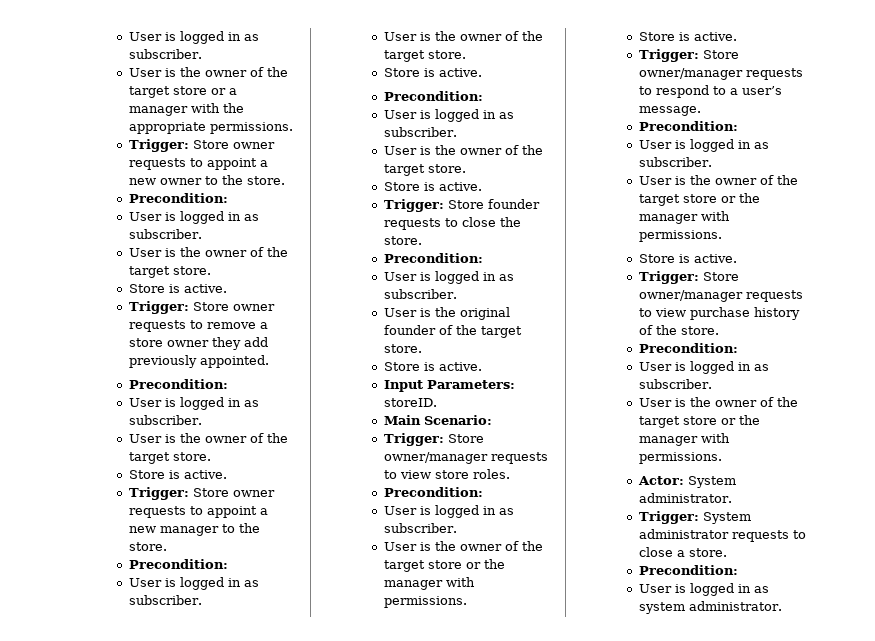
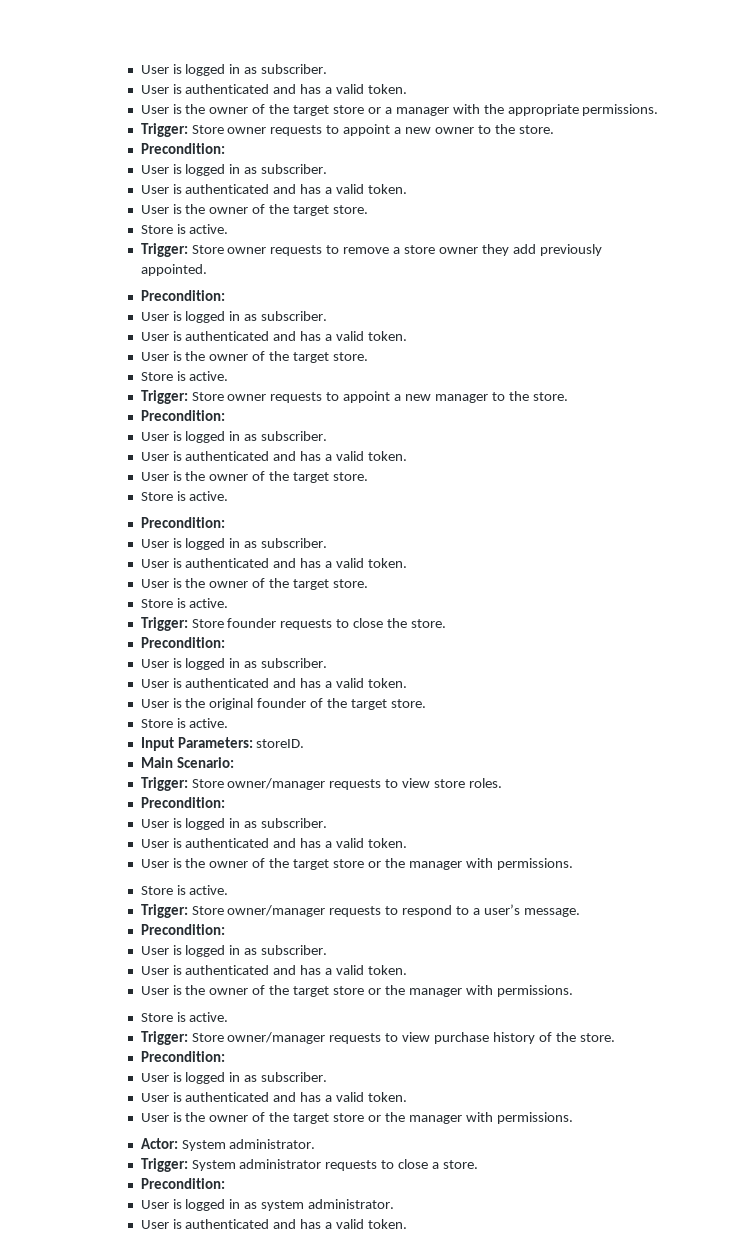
[128,31,259,44] [128,49,202,59] User is logged in as subscriber. -> [140,64,328,76] [140,84,408,94] User is logged in as subscriber. // User is authenticated and has a valid token.
(202, 234) none -> [140,184,408,194] // User is authenticated and has a valid token.
(202, 420) none -> [140,331,408,341] // User is authenticated and has a valid token.
(202, 600) none -> [140,451,408,461] // User is authenticated and has a valid token.
(457, 132) none -> [140,558,408,568] // User is authenticated and has a valid token.
(457, 294) none -> [140,678,408,688] // User is authenticated and has a valid token.
(457, 528) none -> [140,838,408,848] // User is authenticated and has a valid token.
(712, 162) none -> [140,965,408,975] // User is authenticated and has a valid token.
(712, 384) none -> [140,1092,408,1102] // User is authenticated and has a valid token.
(782, 606) none -> [140,1219,408,1229] // User is authenticated and has a valid token.

